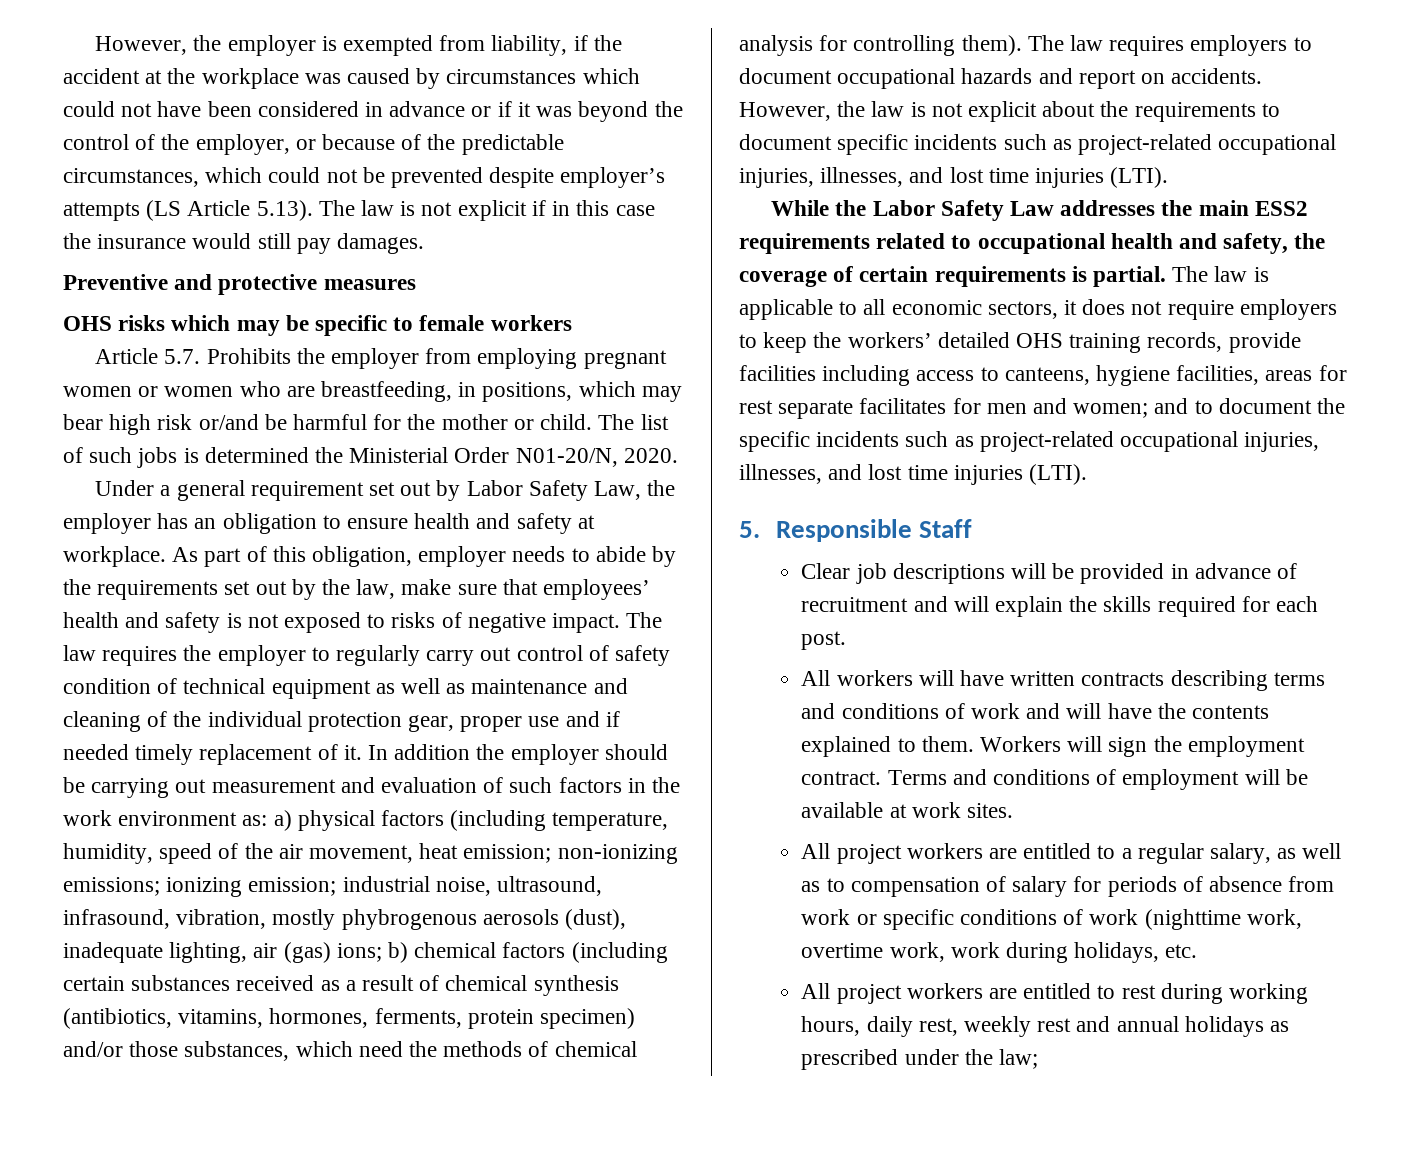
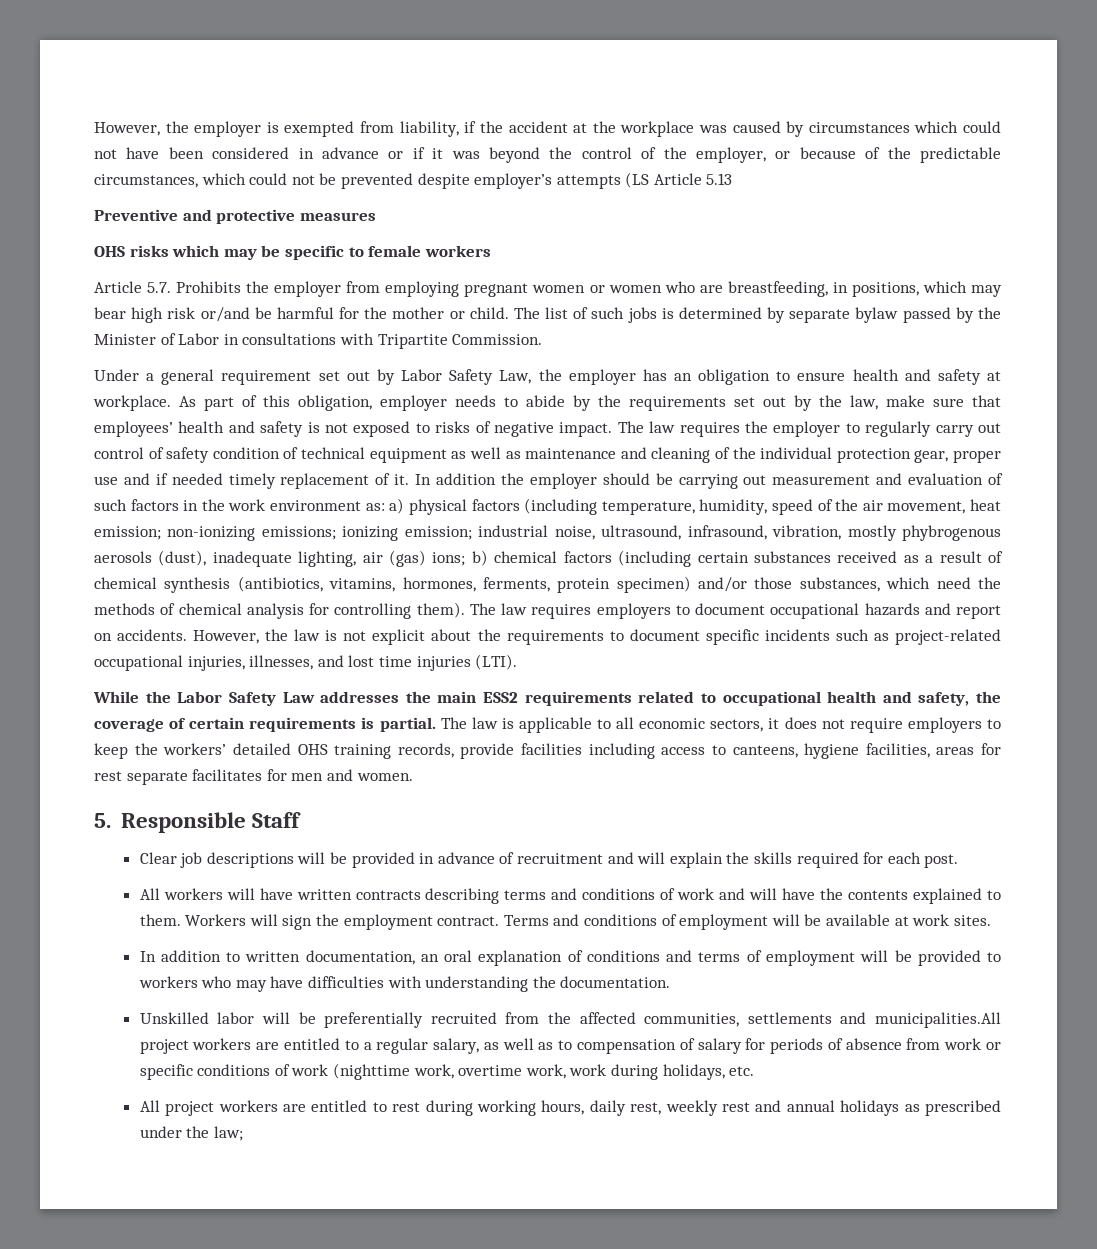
[256,200,655,221] [63,233,425,254] 5.13). The law is not explicit if in this case the insurance would still pay damages. -> [706,173,733,185] 5.13
[315,447,678,467] the Ministerial Order N01-20/N, 2020. -> [767,307,1001,323] [94,333,543,349] by separate bylaw passed by the Minister of Labor in consultations with Tripartite Commission.
[1073,398,1346,418] [739,431,1320,452] [739,464,1088,485] women; and to document the specific incidents such as project-related occupational injuries, illnesses, and lost time injuries (LTI). -> [356,773,413,781] women.
[801,843,831,859] All -> [139,950,1001,966] [138,976,671,992] [139,1012,1002,1028] In addition to written documentation, an oral explanation of conditions and terms of employment will be provided to workers who may have difficulties with understanding the documentation. // Unskilled labor will be preferentially recruited from the affected communities, settlements and municipalities.All

